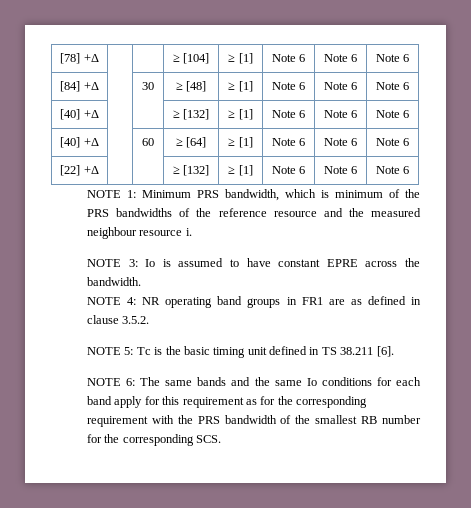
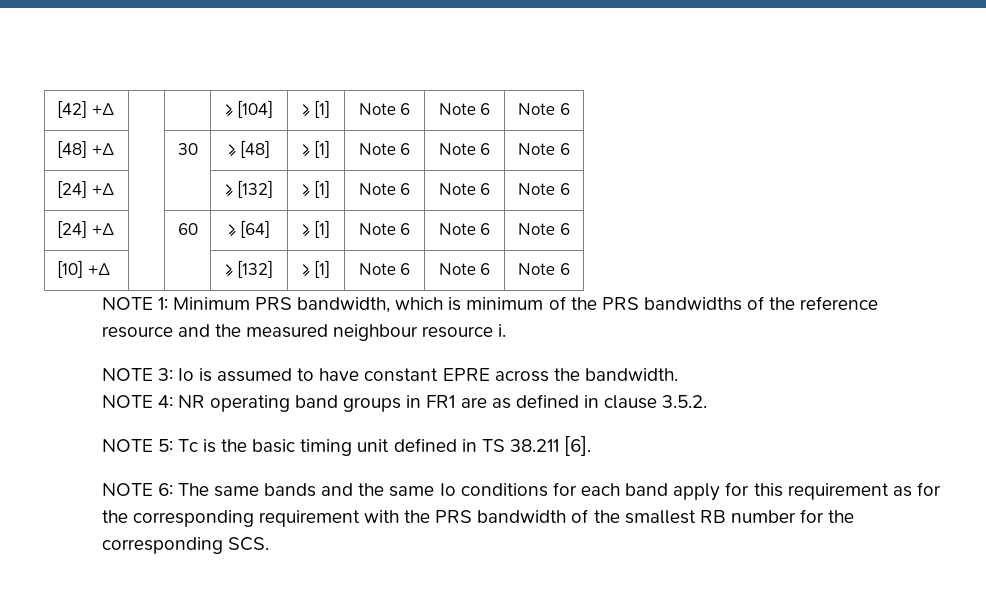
[60,53,81,64] [78] -> [56,100,87,118] [42]
[60,81,81,92] [84] -> [56,140,87,158] [48]
[60,109,81,120] [40] -> [56,180,87,198] [24]
[60,137,81,148] [40] -> [56,220,87,238] [24]
[60,165,81,176] [22] -> [56,260,83,278] [10]

